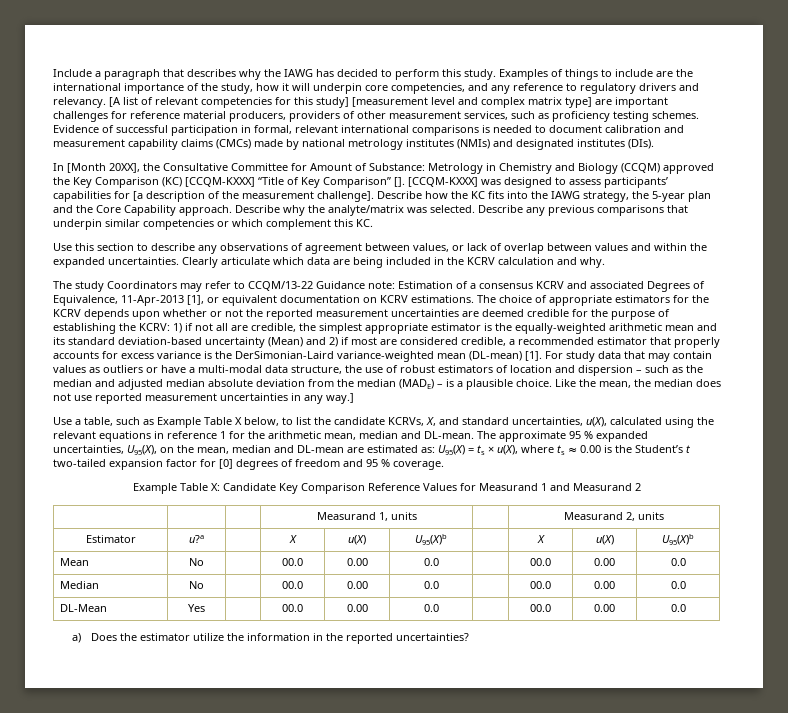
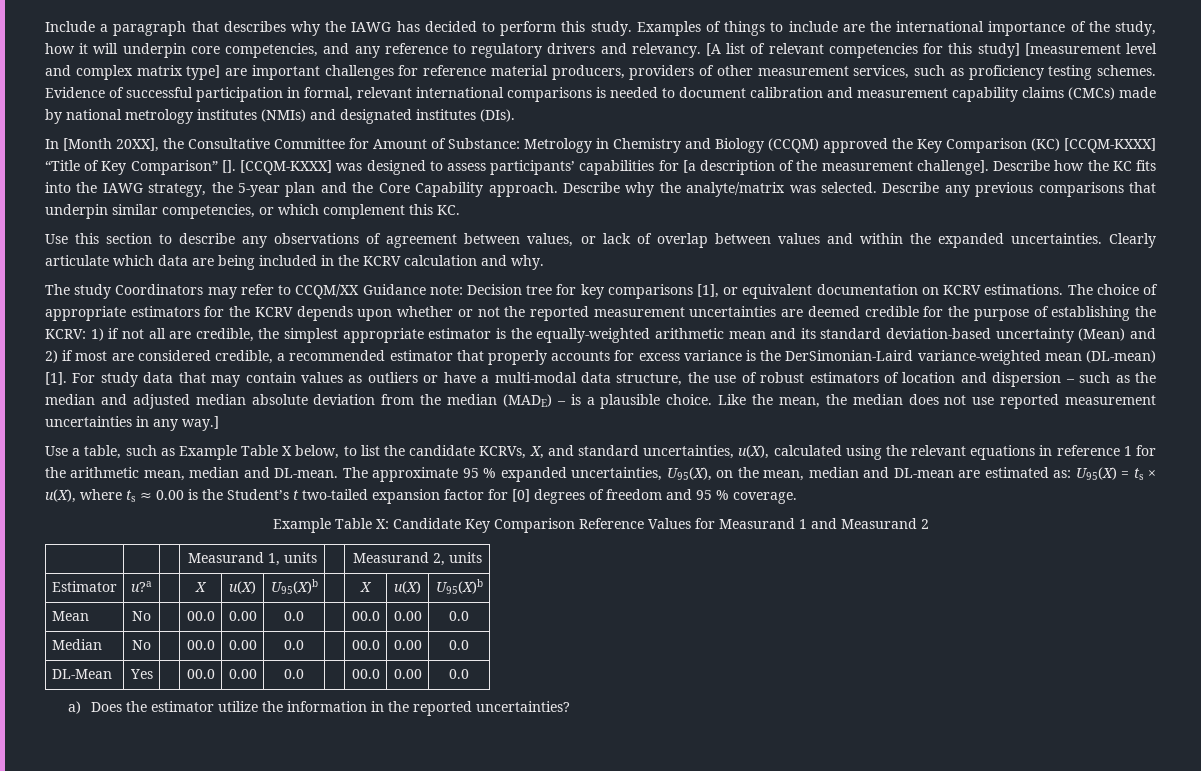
[143,219,214,230] competencies -> [162,204,255,219] competencies,
[248,281,313,291] CCQM/13-22 -> [295,284,360,299] CCQM/XX
[398,281,705,292] [53,295,184,306] Estimation of a consensus KCRV and associated Degrees of Equivalence, 11-Apr-2013 -> [466,284,693,299] Decision tree for key comparisons

